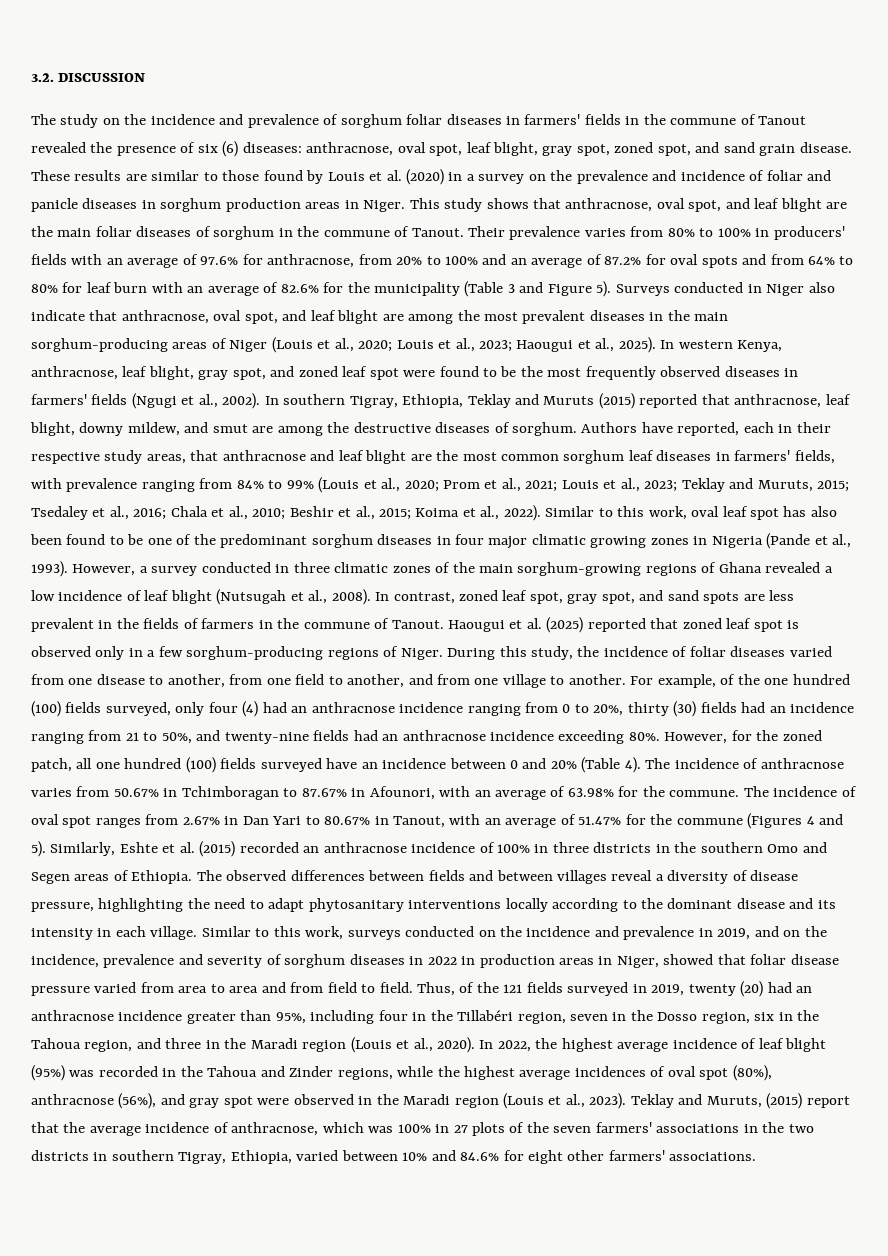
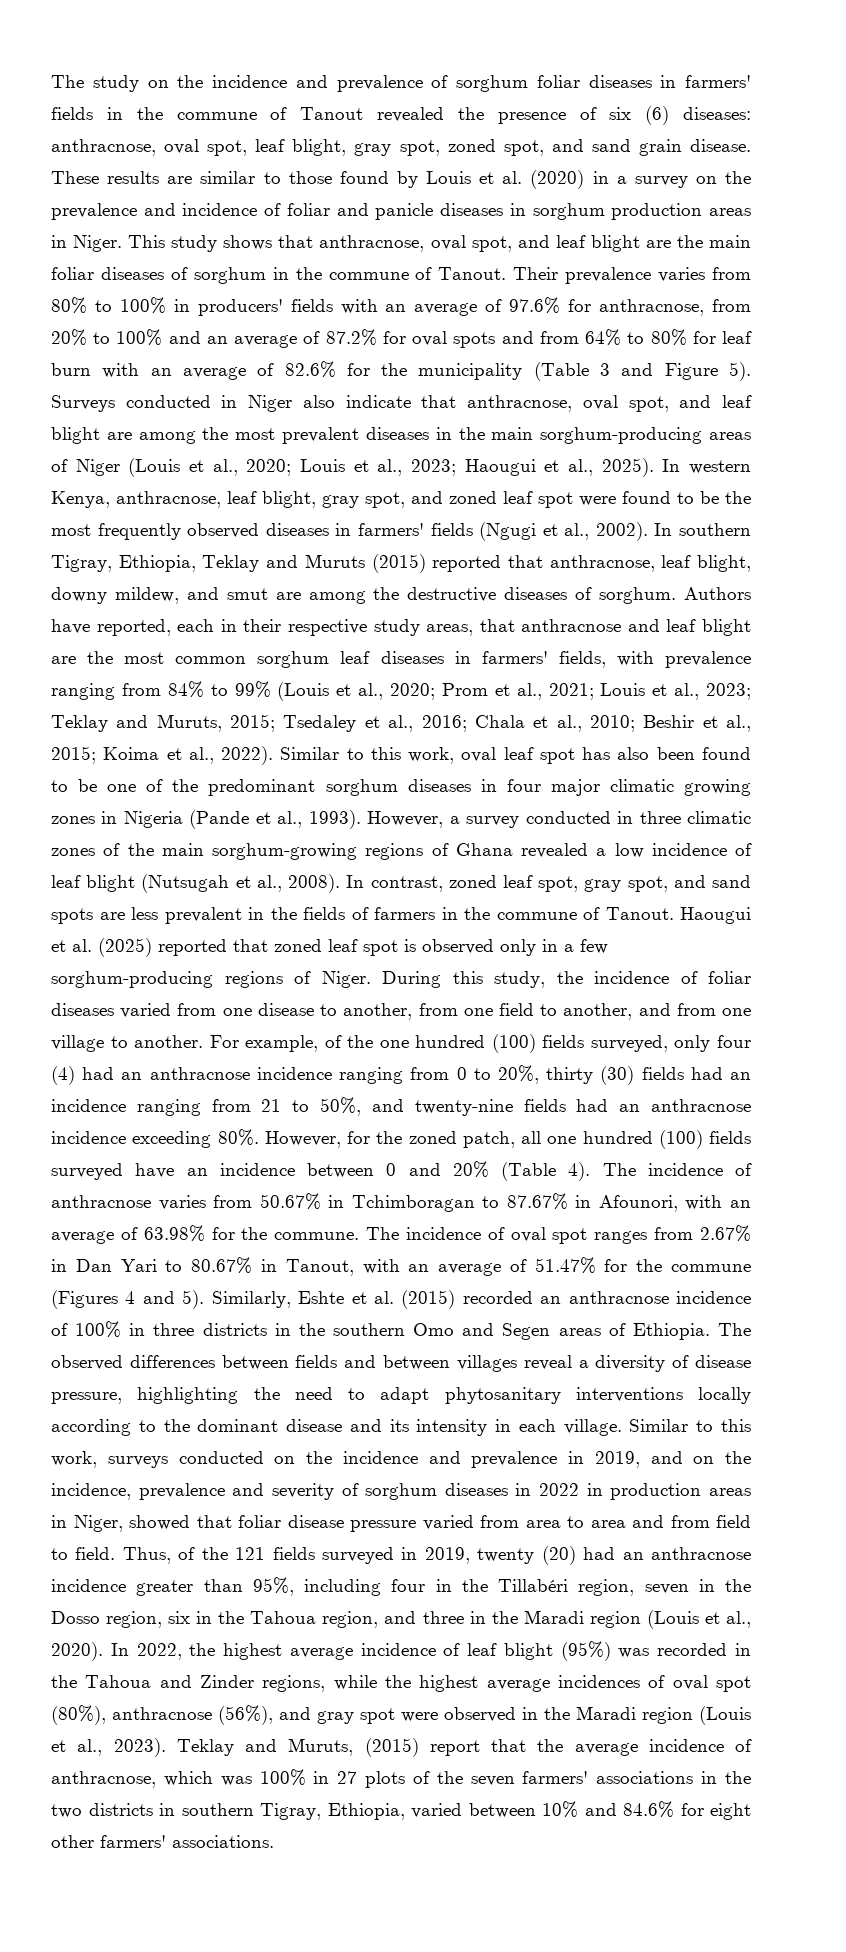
[31,73,146,82] 3.2. DISCUSSION // -> (51, 81) none

